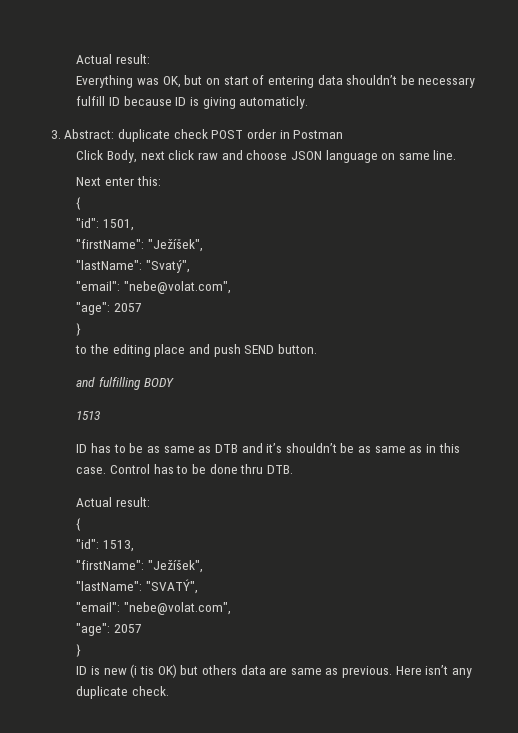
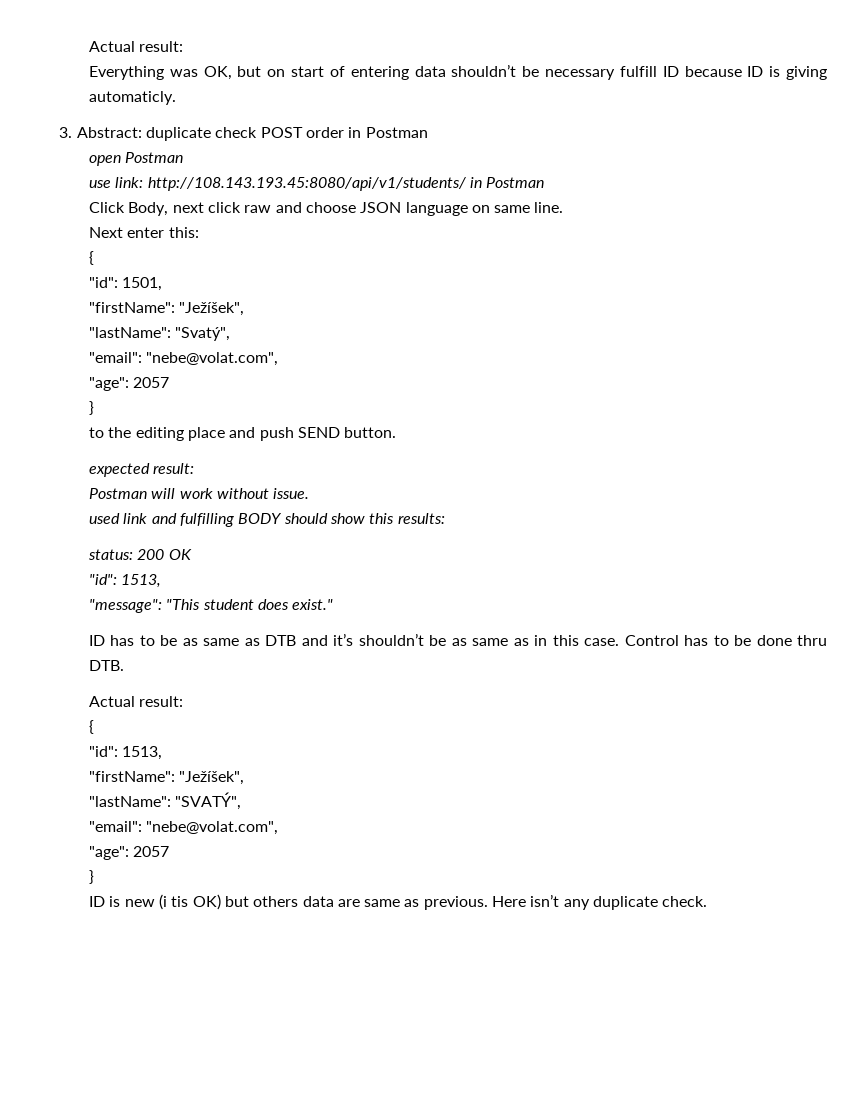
(344, 134) none -> [88,152,184,166] [88,177,545,191] // open Postman // use link: http://108.143.193.45:8080/api/v1/students/ in Postman
[76,377,174,390] [76,411,102,420] and fulfilling BODY // 1513 -> [88,463,195,477] [88,488,310,499] [88,513,445,527] [87,549,192,560] [88,574,162,588] [88,599,334,613] expected result: // Postman will work without issue. // used link and fulfilling BODY should show this results: // status: 200 OK // "id": 1513, // "message": "This student does exist."

